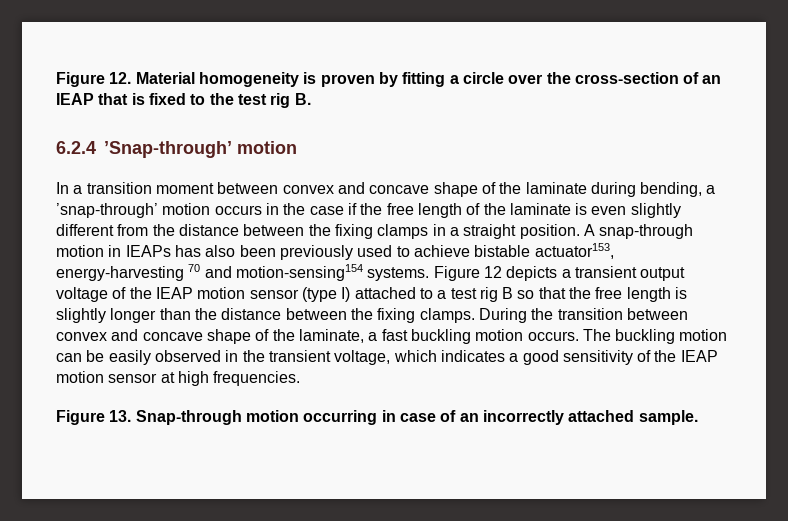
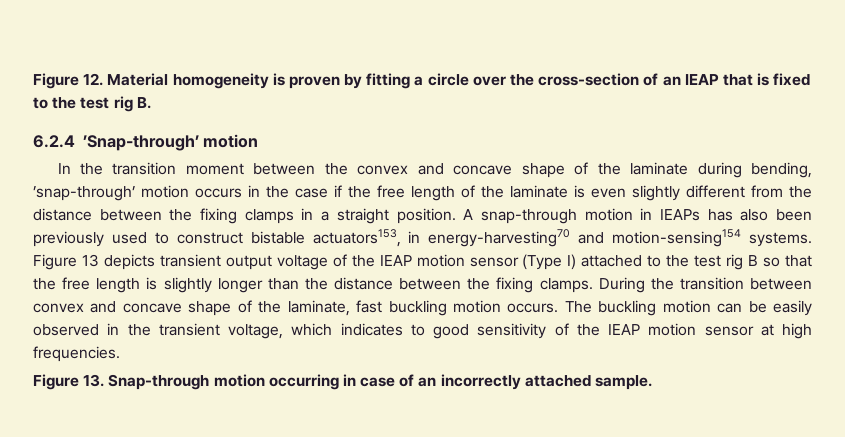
[73,185,83,194] a -> [79,163,103,175] the
(279, 188) none -> [324,163,348,175] the
[706,185,716,194] a -> (812, 170) none
[413,243,614,259] [56,264,201,281] achieve bistable actuator153, energy-harvesting 70 -> [176,229,571,247] construct bistable actuators153, in energy-harvesting70
[483,266,571,281] 12 depicts a -> [81,254,155,270] 13 depicts
[301,287,337,302] (type -> [522,254,563,270] (Type
[437,290,447,299] a -> [666,255,690,267] the
[368,332,378,341] a -> (350, 308) none
[509,353,519,362] a -> [410,324,425,336] to

